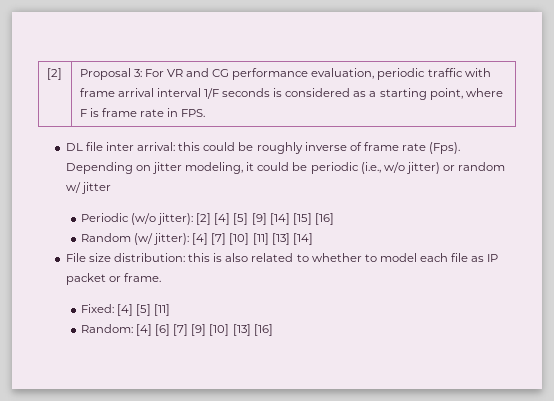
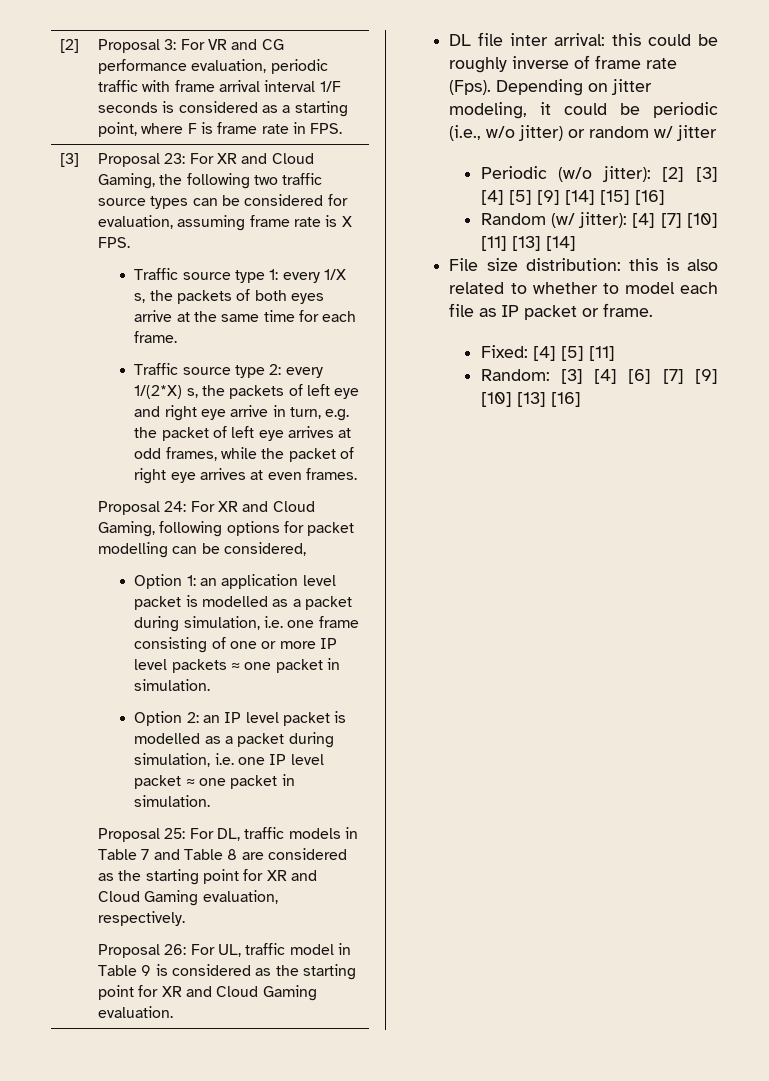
(206, 113) none -> [60,153,80,167] [98,153,314,167] [98,173,323,189] [98,194,348,209] [98,215,352,231] [98,237,131,248] [134,268,347,283] [134,289,325,304] [134,310,357,322] [134,331,178,343] [134,363,323,378] [134,384,360,399] [134,405,350,421] [134,426,352,441] [134,447,355,462] [134,468,358,484] [98,501,315,515] [98,521,355,537] [98,542,307,558] [134,574,336,589] [134,595,353,610] [134,616,359,632] [134,637,338,653] [134,658,341,673] [134,679,211,691] [134,711,347,726] [134,732,334,748] [134,753,324,767] [134,774,295,789] [134,795,211,807] [98,827,359,842] [98,848,348,860] [98,869,318,885] [98,890,278,906] [98,911,186,926] [98,943,352,958] [98,964,357,980] [98,985,317,1001] [98,1006,174,1018] // [3] | Proposal 23: For XR and Cloud Gaming, the following two traffic source types can be considered for evaluation, assuming frame rate is X FPS. // Traffic source type 1: every 1/X s, the packets of both eyes arrive at the same time for each frame. // Traffic source type 2: every 1/(2*X) s, the packets of left eye and right eye arrive in turn, e.g. the packet of left eye arrives at odd frames, while the packet of right eye arrives at even frames. // Proposal 24: For XR and Cloud Gaming, following options for packet modelling can be considered, // Option 1: an application level packet is modelled as a packet during simulation, i.e. one frame consisting of one or more IP level packets ≈ one packet in simulation. // Option 2: an IP level packet is modelled as a packet during simulation, i.e. one IP level packet ≈ one packet in simulation. // Proposal 25: For DL, traffic models in Table 7 and Table 8 are considered as the starting point for XR and Cloud Gaming evaluation, respectively. // Proposal 26: For UL, traffic model in Table 9 is considered as the starting point for XR and Cloud Gaming evaluation.
(212, 219) none -> [696,167,718,182] [3]
(133, 328) none -> [560,369,583,384] [3]

